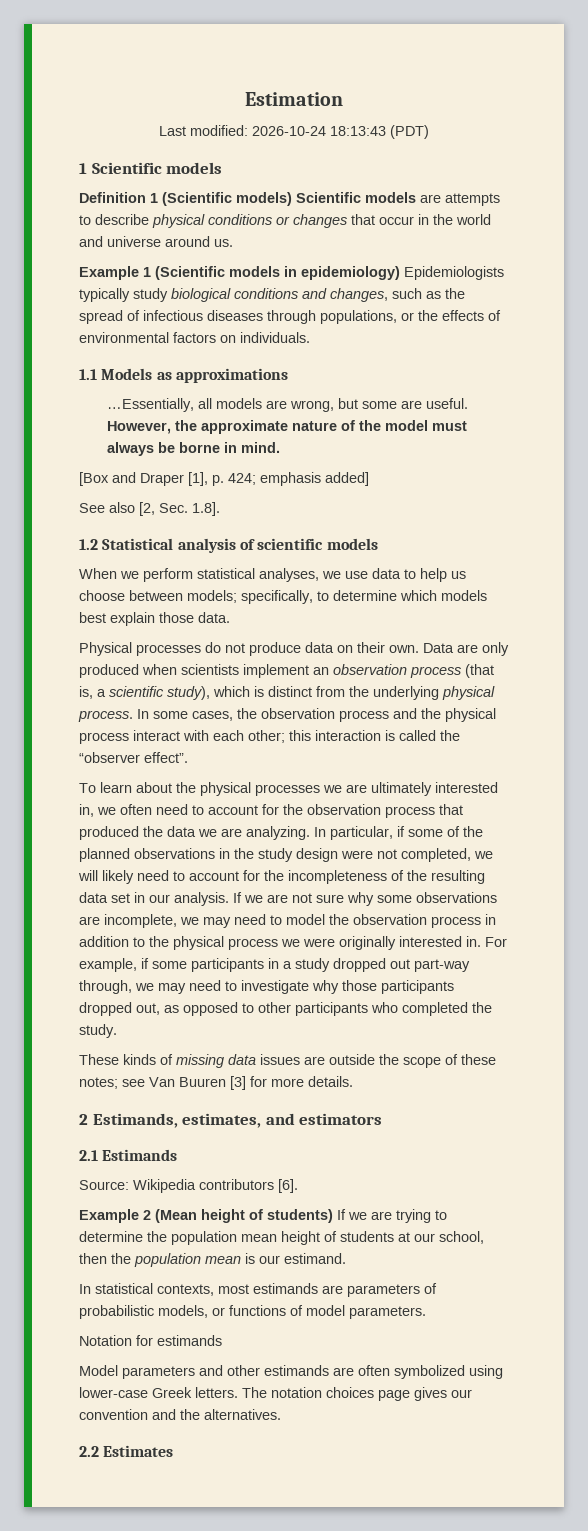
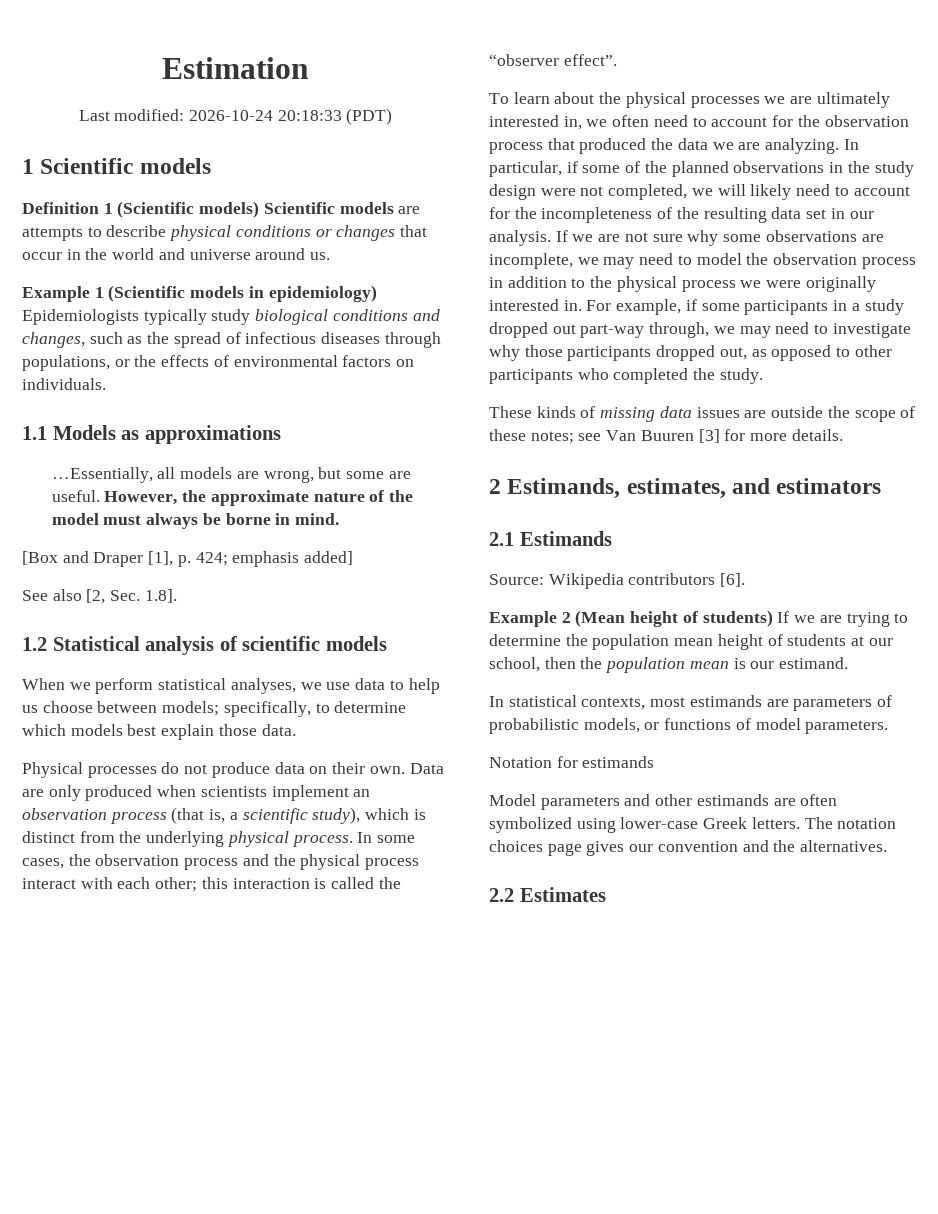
[330,126,386,136] 18:13:43 -> [277,110,342,121] 20:18:33

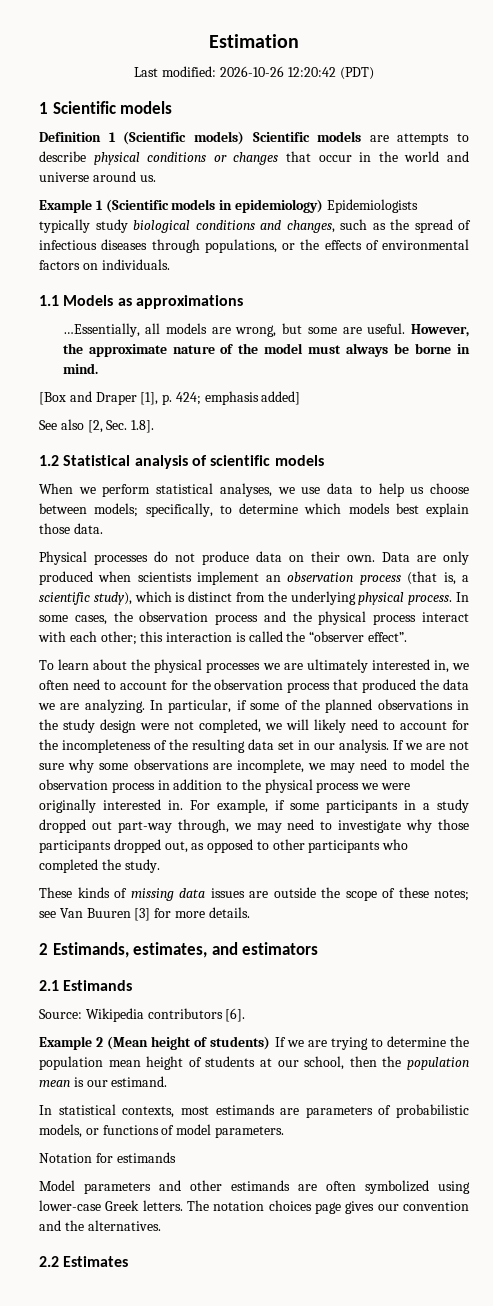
[189,110,342,121] 2026-10-24 20:18:33 -> [220,66,336,77] 2026-10-26 12:20:42

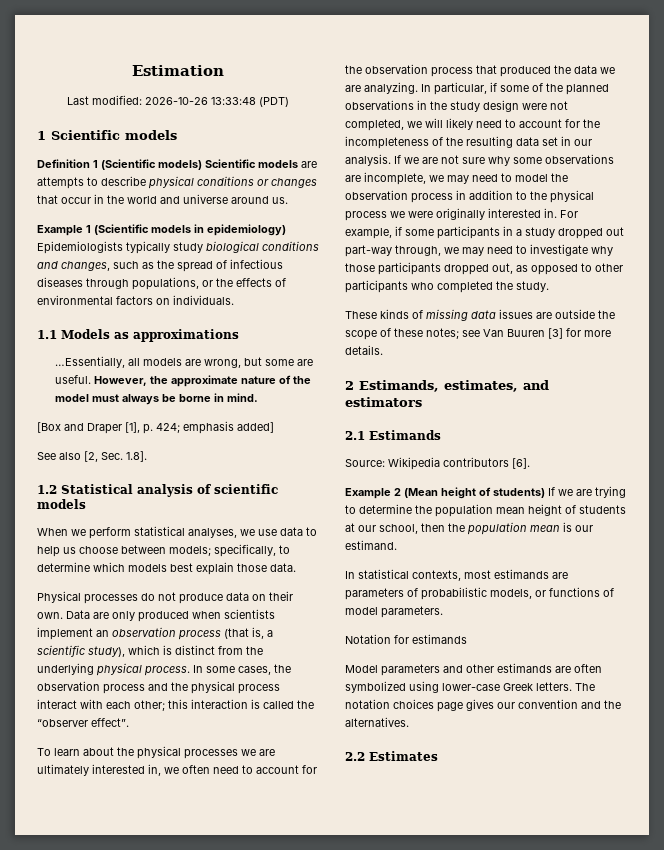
[287,67,336,77] 12:20:42 -> [211,97,256,105] 13:33:48

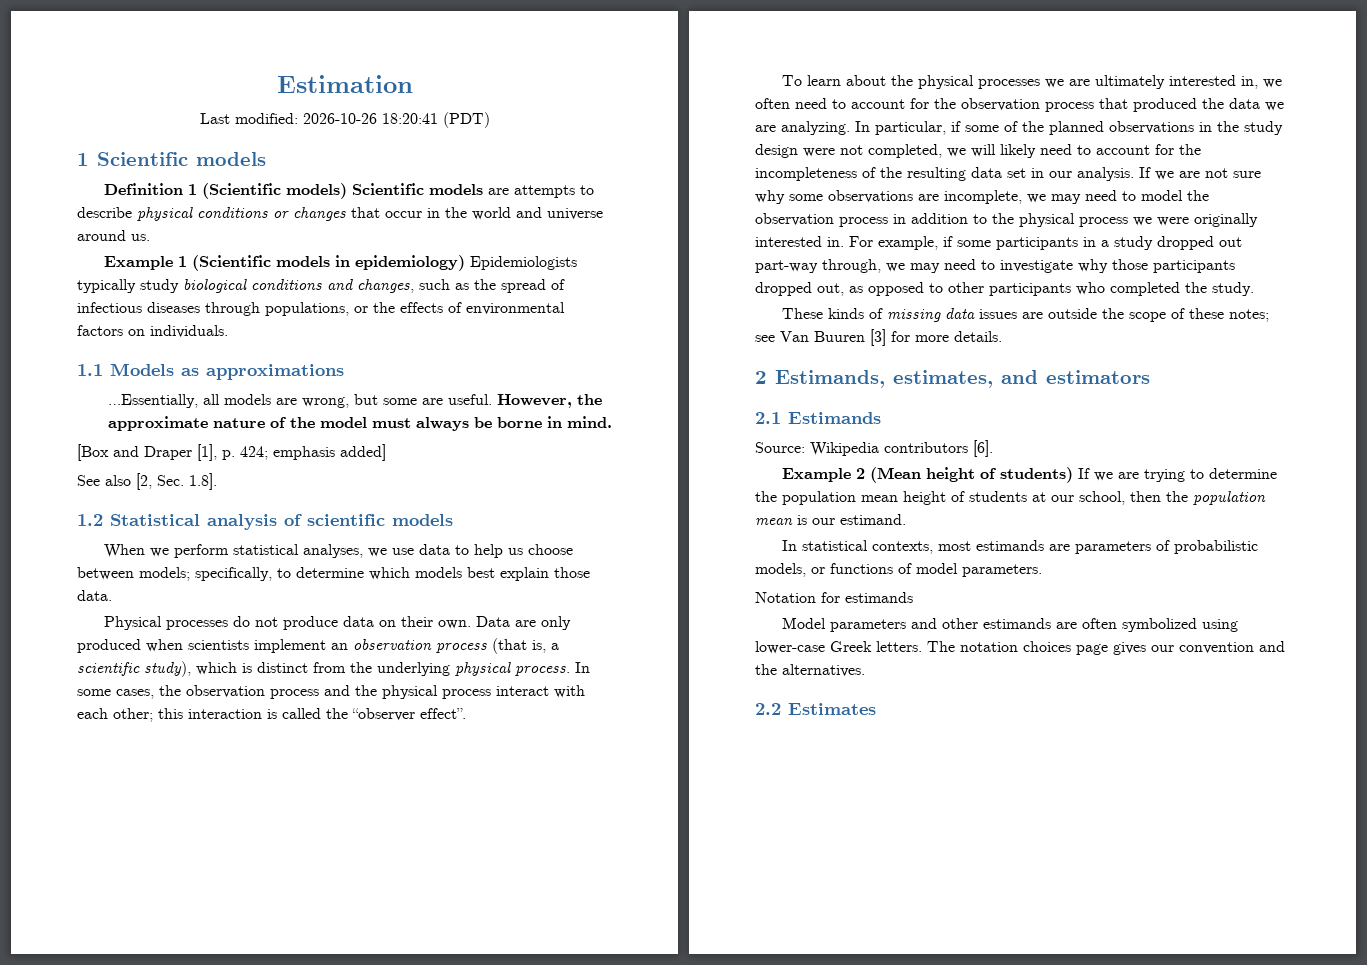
[211,97,256,105] 13:33:48 -> [381,113,438,124] 18:20:41

